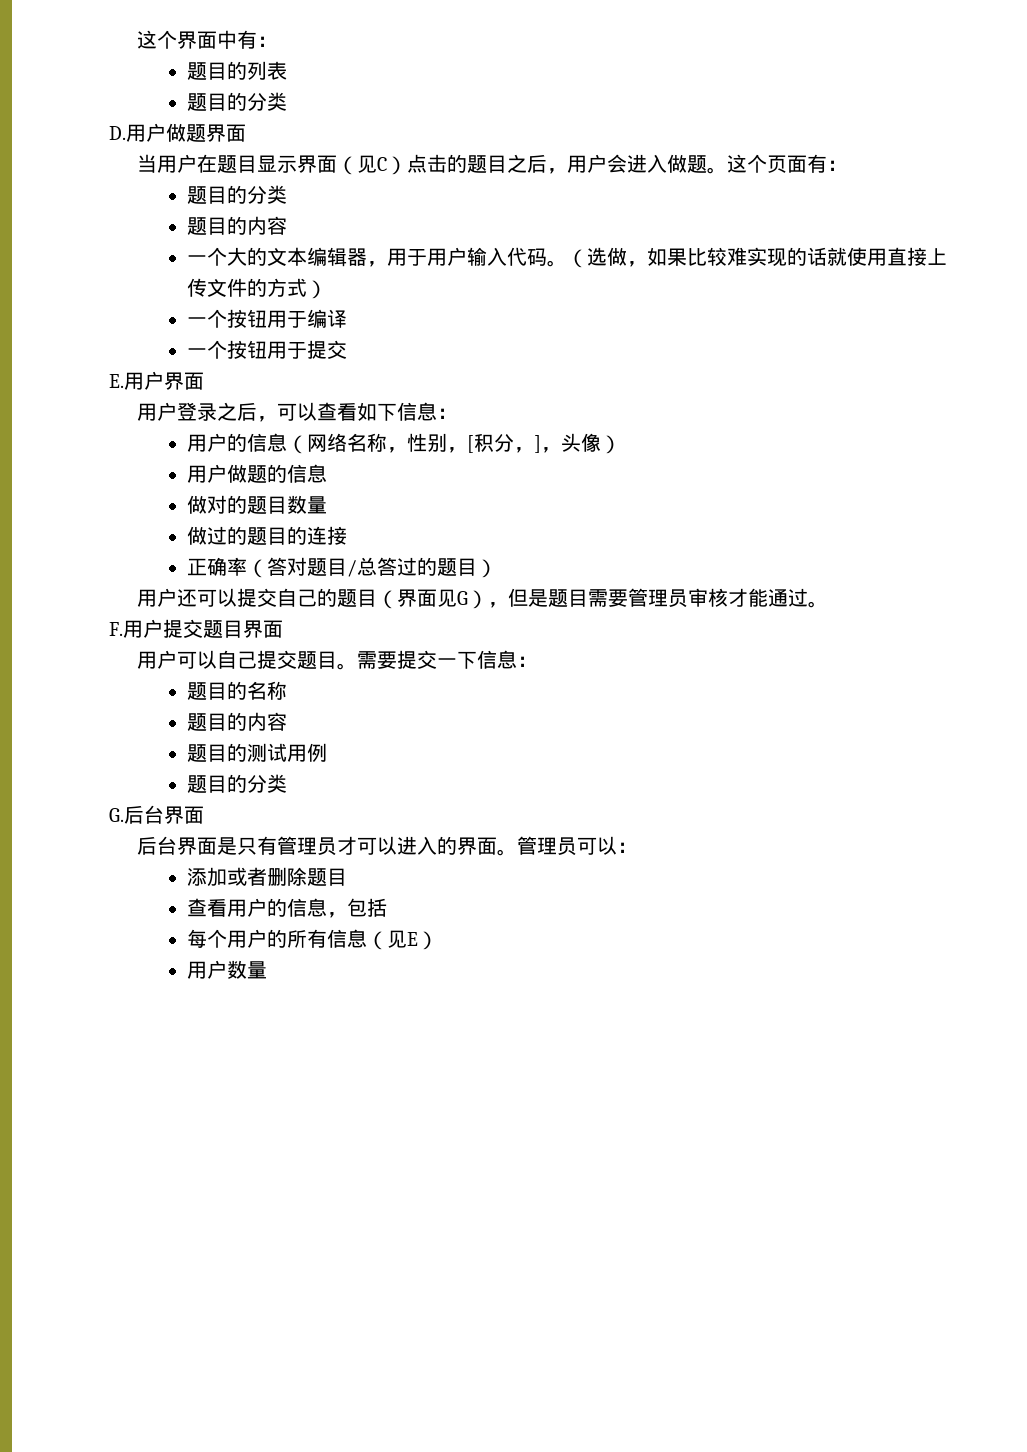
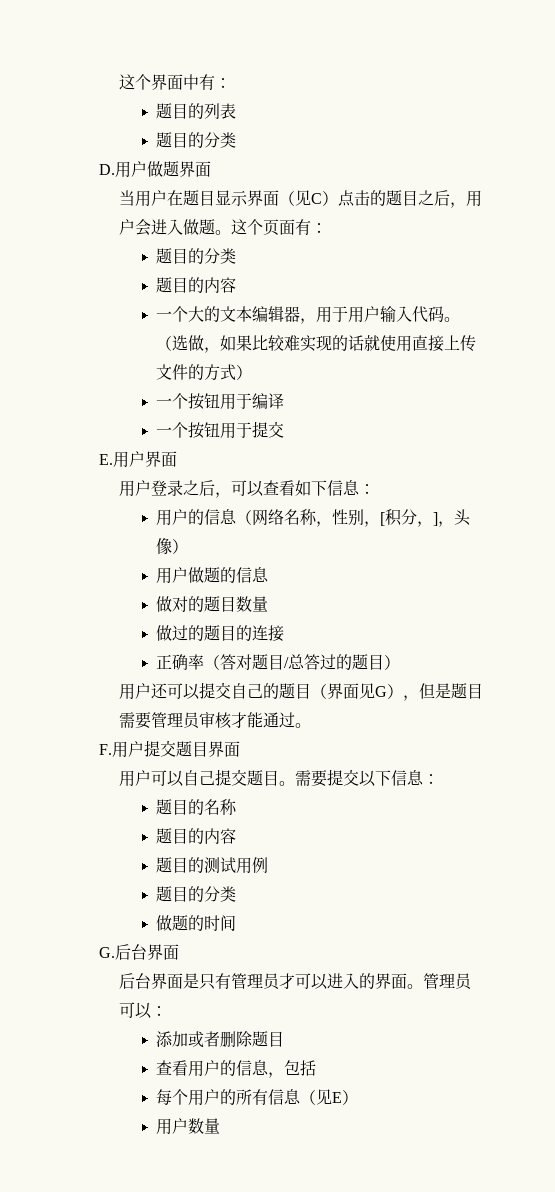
[437,658,458,667] 一 -> [358,770,376,787] 以
(288, 783) none -> [156,915,237,931] // 做题的时间

